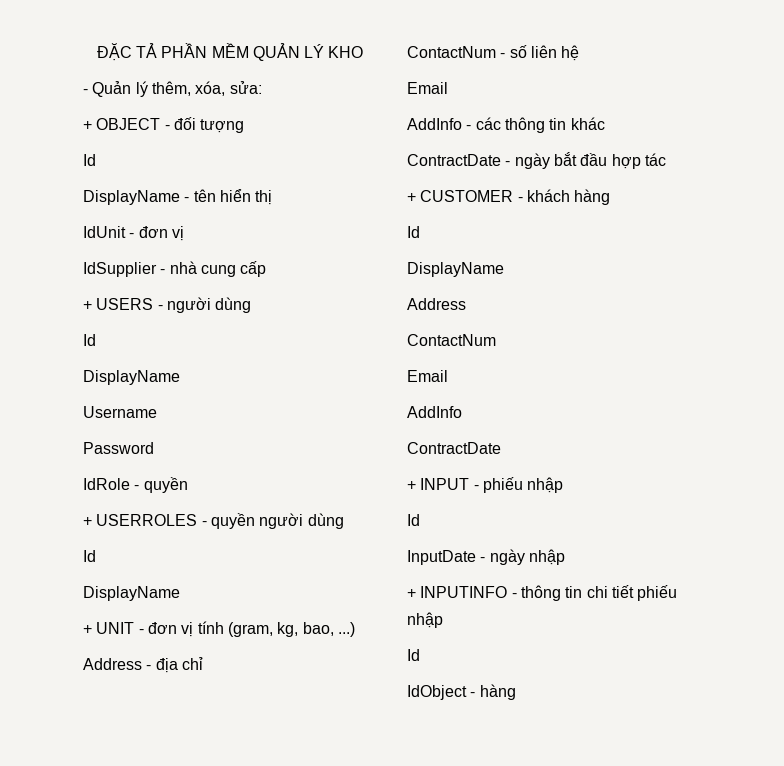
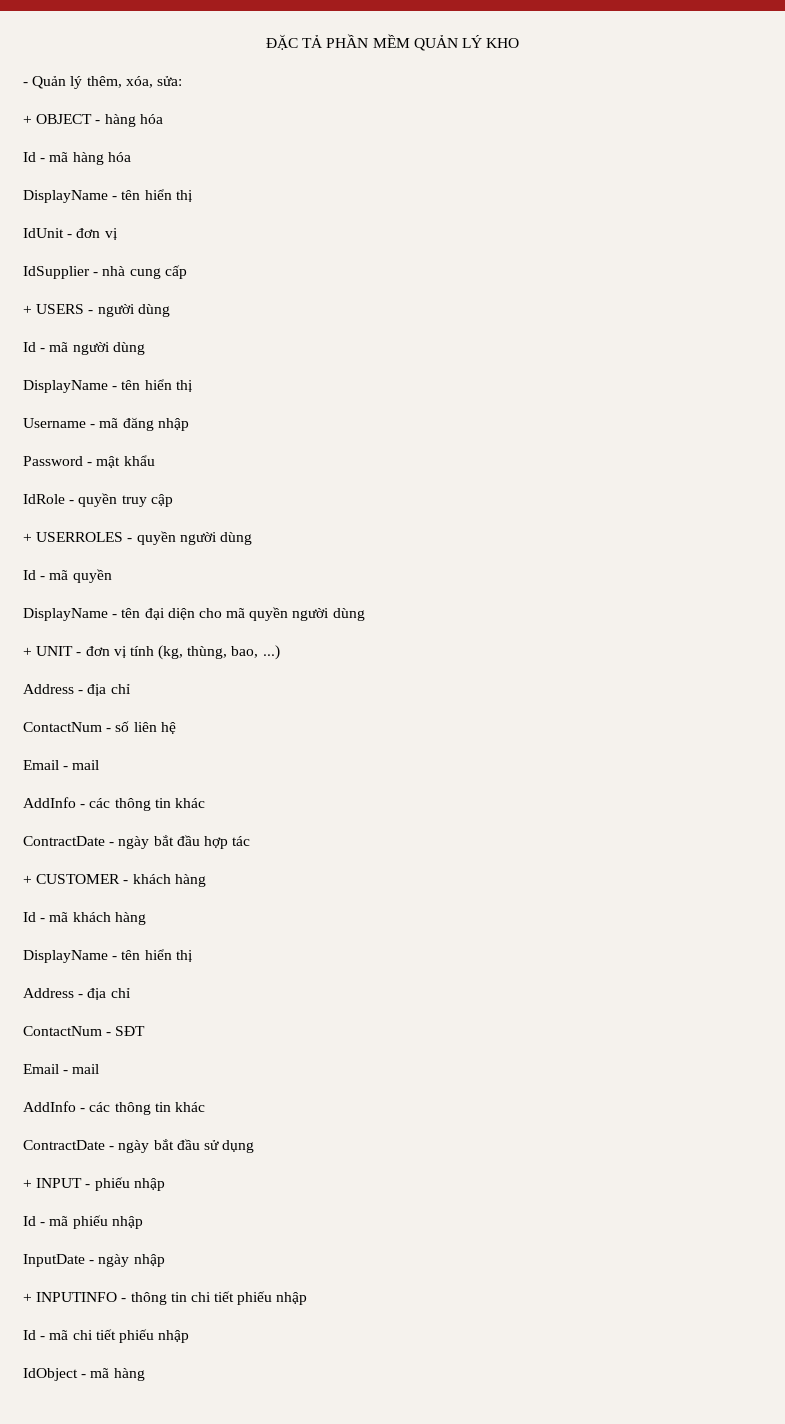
[173,117,245,133] [83,154,96,166] đối tượng // Id -> [104,114,163,127] [23,152,131,165] hàng hóa // Id - mã hàng hóa
[83,370,180,385] [83,406,157,418] [83,442,154,454] // DisplayName // Username // Password -> [40,342,145,355] [23,379,193,393] [23,417,189,431] [23,455,155,468] - mã người dùng // DisplayName - tên hiển thị // Username - mã đăng nhập // Password - mật khẩu
(188, 485) none -> [121,494,173,507] truy cập
[83,586,180,601] // DisplayName -> [40,569,112,583] [23,607,365,621] - mã quyền // DisplayName - tên đại diện cho mã quyền người dùng
[227,622,299,637] (gram, kg, -> [158,645,228,660] (kg, thùng,
(448, 88) none -> [63,760,100,770] - mail
[407,262,504,277] [407,298,466,310] [407,334,496,346] [407,370,448,382] [407,406,462,418] [407,442,501,454] // DisplayName // Address // ContactNum // Email // AddInfo // ContractDate -> [40,912,146,925] [23,949,193,963] [23,988,131,1000] [23,1026,146,1036] [23,1064,100,1074] [23,1101,205,1115] [23,1139,255,1153] - mã khách hàng // DisplayName - tên hiển thị // Address - địa chỉ // ContactNum - SĐT // Email - mail // AddInfo - các thông tin khác // ContractDate - ngày bắt đầu sử dụng
(420, 520) none -> [40,1215,143,1229] - mã phiếu nhập
(420, 655) none -> [40,1329,190,1343] - mã chi tiết phiếu nhập
(476, 694) none -> [90,1368,110,1378] mã

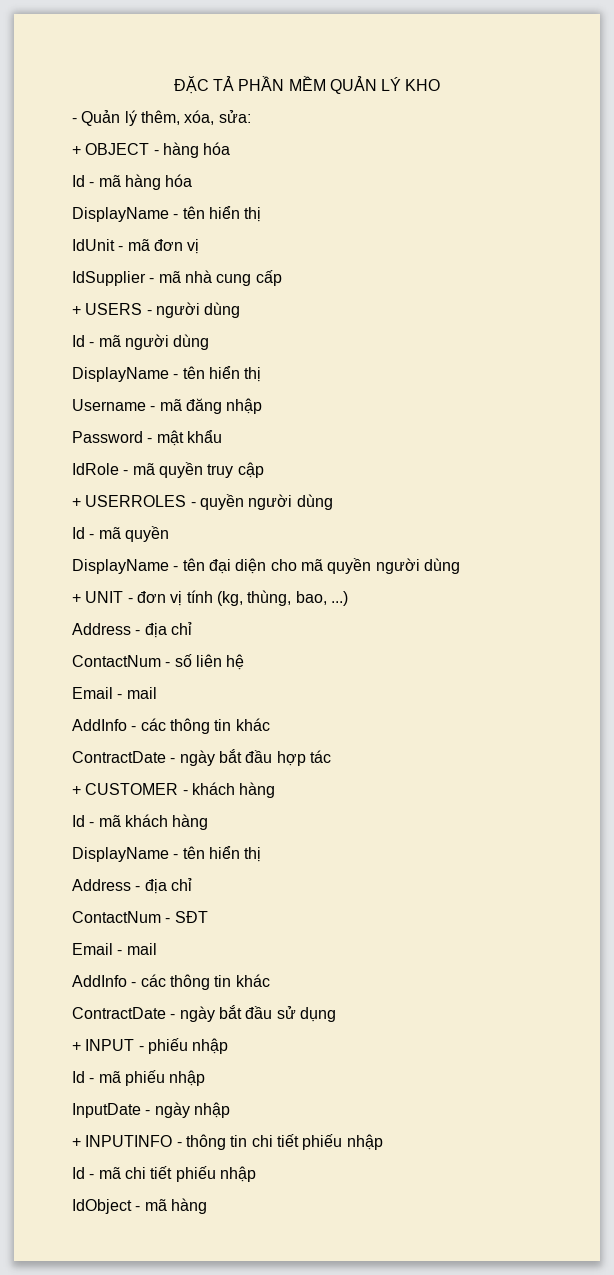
(73, 236) none -> [127,239,150,251] mã
(99, 274) none -> [158,271,181,283] mã
(75, 502) none -> [132,463,155,475] mã

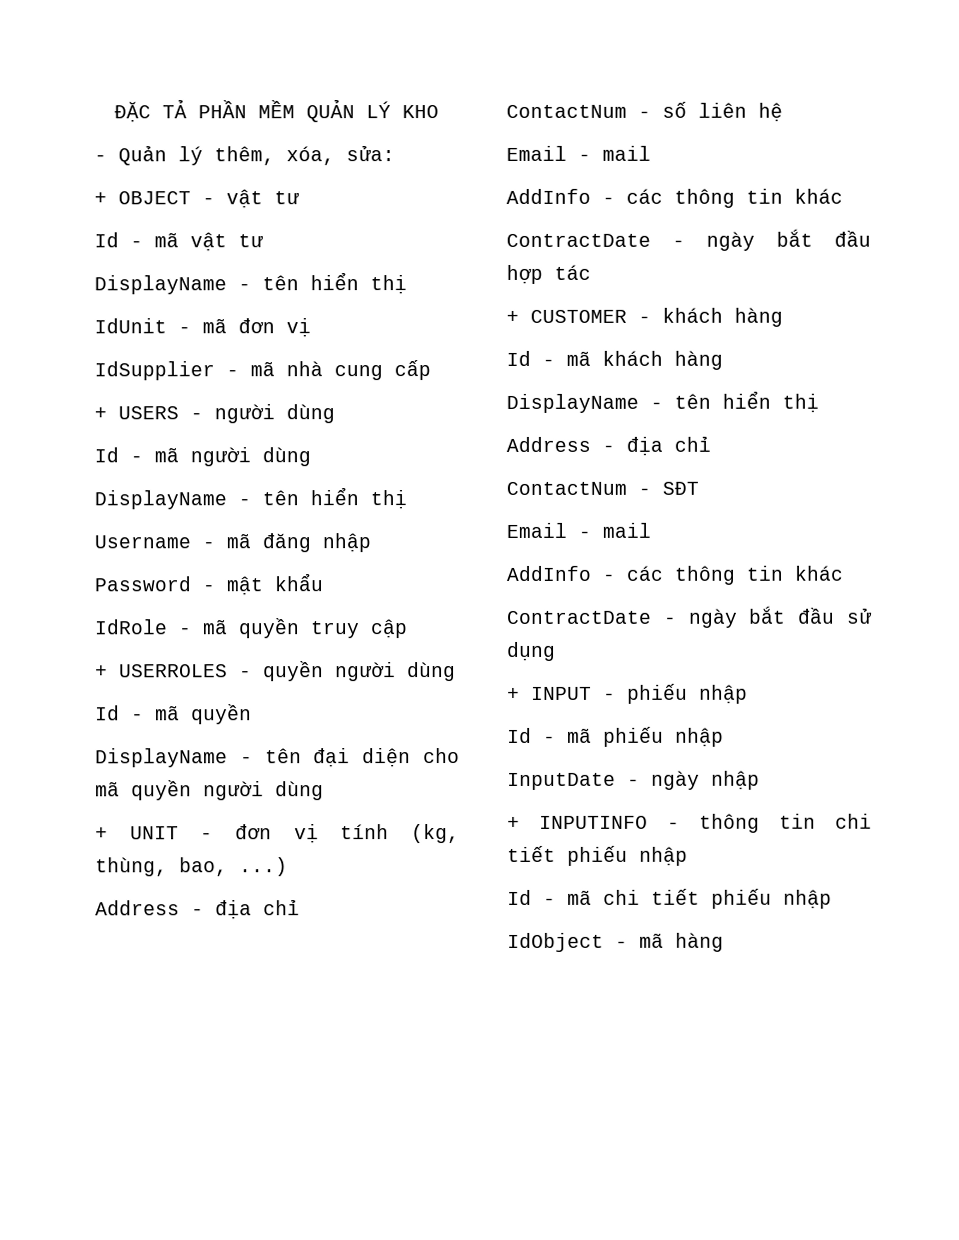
[162,142,231,158] [72,174,193,190] hàng hóa // Id - mã hàng hóa -> [226,189,300,209] [94,232,264,252] vật tư // Id - mã vật tư

